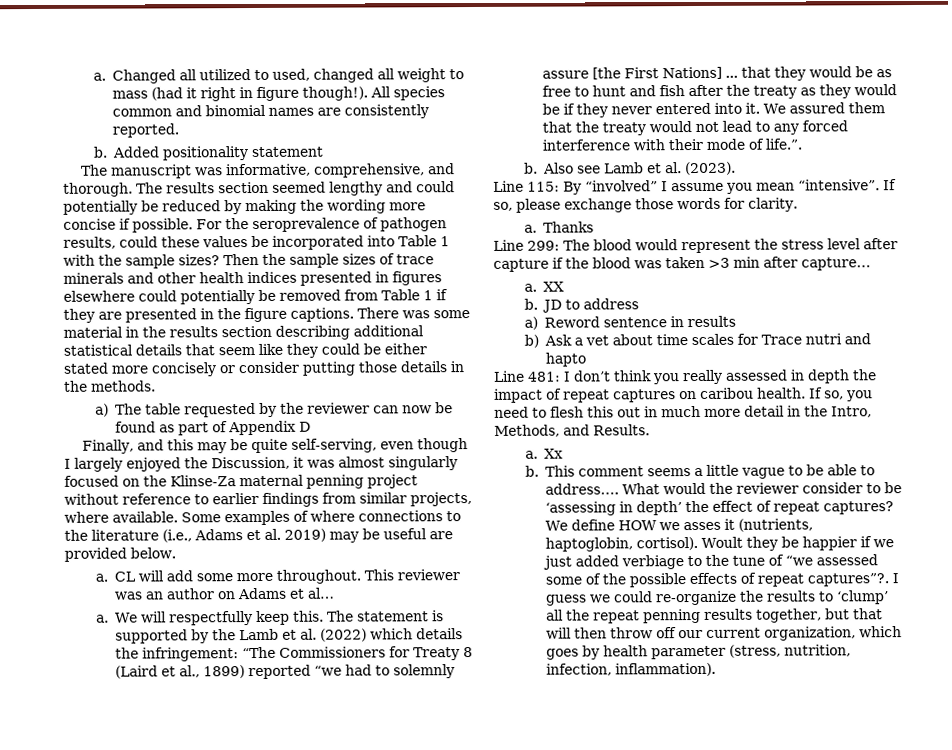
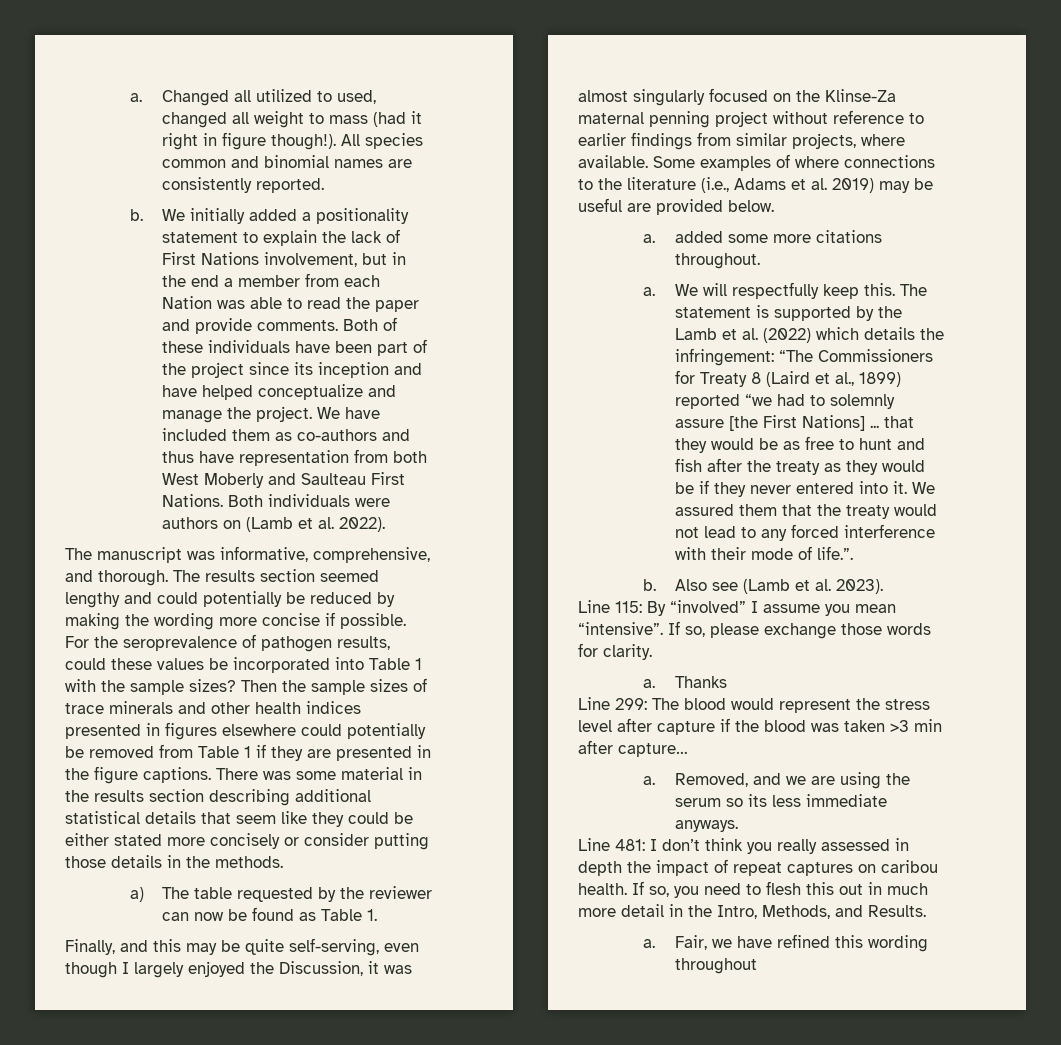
[111,146,324,161] Added positionality statement -> [162,208,410,224] [162,229,401,246] [162,252,407,267] [162,273,381,287] [162,296,420,312] [162,317,398,334] [162,339,428,356] [162,362,423,378] [162,384,397,400] [162,406,381,423] [162,428,411,441] [162,449,428,466] [162,472,406,488] [162,494,391,507] [162,517,386,532] We initially added a positionality statement to explain the lack of First Nations involvement, but in the end a member from each Nation was able to read the paper and provide comments. Both of these individuals have been part of the project since its inception and have helped conceptualize and manage the project. We have included them as co-authors and thus have representation from both West Moberly and Saulteau First Nations. Both individuals were authors on (Lamb et al. 2022).
[177,420,311,436] part of Appendix D -> [321,909,378,921] Table 1.
[113,570,193,582] CL will add -> [675,231,724,243] added
(273, 577) none -> [816,230,883,243] citations
[363,569,460,581] [113,587,335,600] This reviewer was an author on Adams et al… -> (761, 261) none
[603,161,736,176] Lamb et al. (2023). -> [743,579,884,594] (Lamb et al. 2023).
[542,281,564,292] [523,298,639,313] [523,315,736,330] [523,333,871,348] [544,352,586,367] XX // b. JD to address // a) Reword sentence in results // b) Ask a vet about time scales for Trace nutri and hapto -> [675,772,911,789] [675,794,888,807] [675,820,739,832] Removed, and we are using the serum so its less immediate anyways.
[543,448,563,459] [524,464,875,479] [544,482,902,495] [544,500,894,516] [544,518,813,532] [544,536,894,552] [542,554,878,570] [544,572,899,588] [544,590,889,606] [545,608,883,624] [545,626,902,641] [545,644,851,660] [545,662,716,677] Xx // b. This comment seems a little vague to be able to address…. What would the reviewer consider to be ‘assessing in depth’ the effect of repeat captures? We define HOW we asses it (nutrients, haptoglobin, cortisol). Woult they be happier if we just added verbiage to the tune of “we assessed some of the possible effects of repeat captures”?. I guess we could re-organize the results to ‘clump’ all the repeat penning results together, but that will then throw off our current organization, which goes by health parameter (stress, nutrition, infection, inflammation). -> [675,934,929,952] [675,958,758,974] Fair, we have refined this wording throughout

